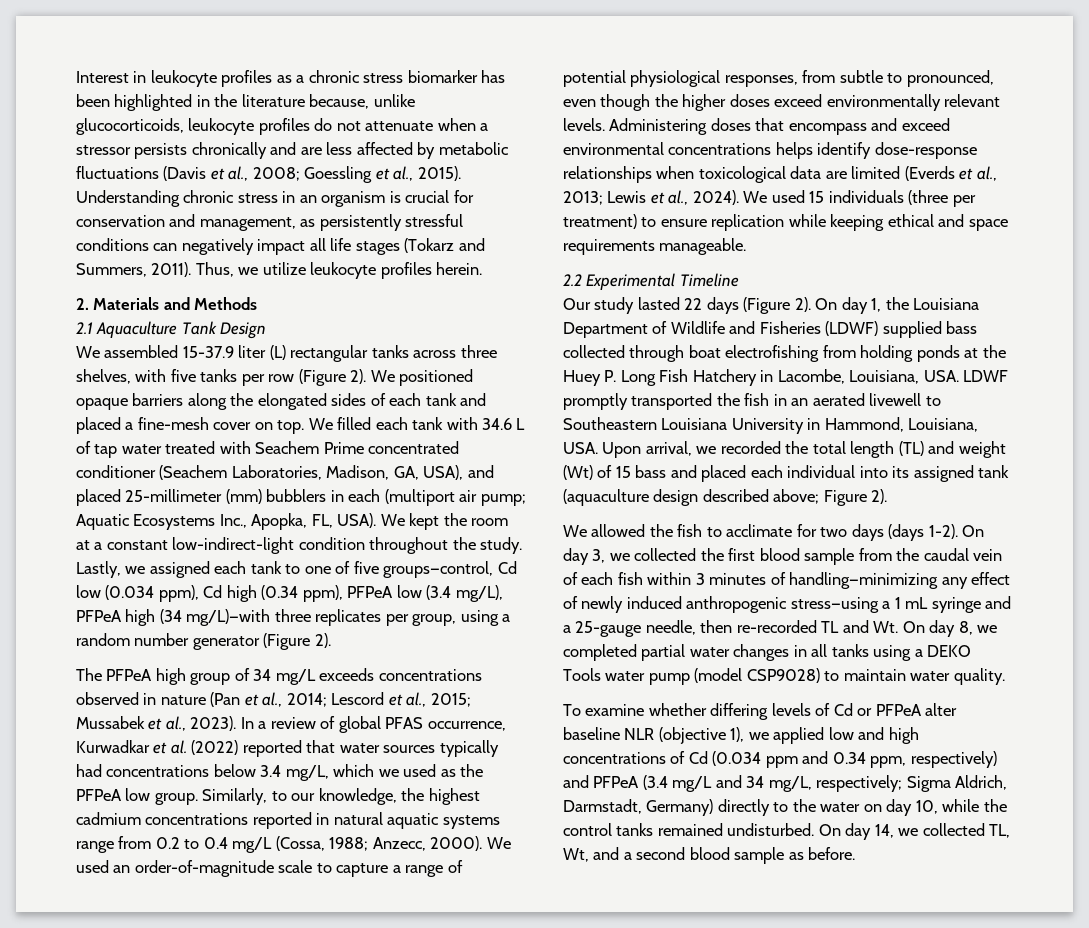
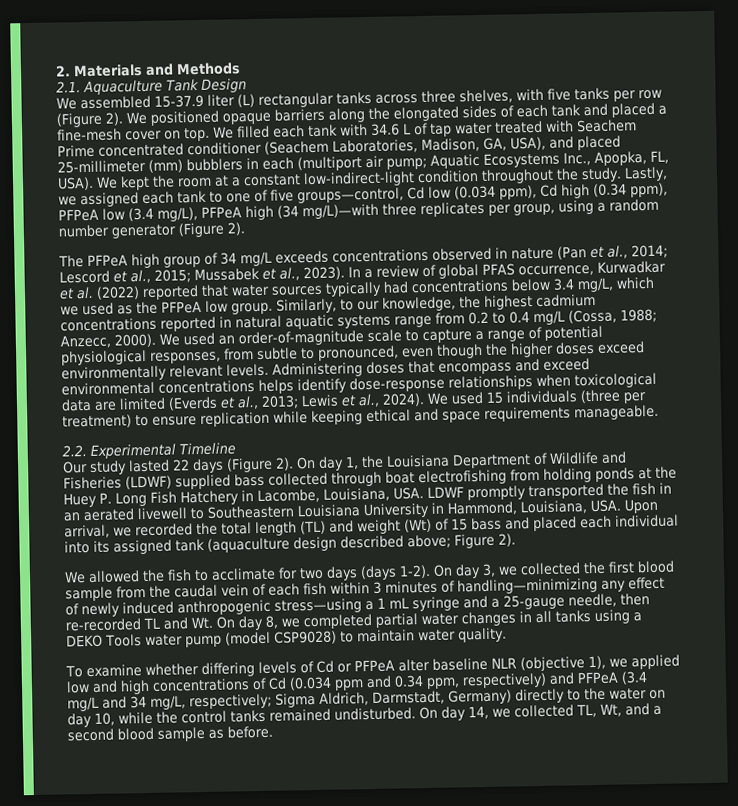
[76,70,506,87] [76,94,415,111] [76,118,489,135] [76,142,509,159] [76,166,461,183] [76,190,474,207] [76,214,464,231] [76,238,485,255] [76,262,483,279] Interest in leukocyte profiles as a chronic stress biomarker has been highlighted in the literature because, unlike glucocorticoids, leukocyte profiles do not attenuate when a stressor persists chronically and are less affected by metabolic fluctuations (Davis et al., 2008; Goessling et al., 2015). Understanding chronic stress in an organism is crucial for conservation and management, as persistently stressful conditions can negatively impact all life stages (Tokarz and Summers, 2011). Thus, we utilize leukocyte profiles herein. // -> (55, 71) none
[76,322,93,334] 2.1 -> [56,81,81,93] 2.1.
[563,274,582,286] 2.2 -> [62,445,87,457] 2.2.

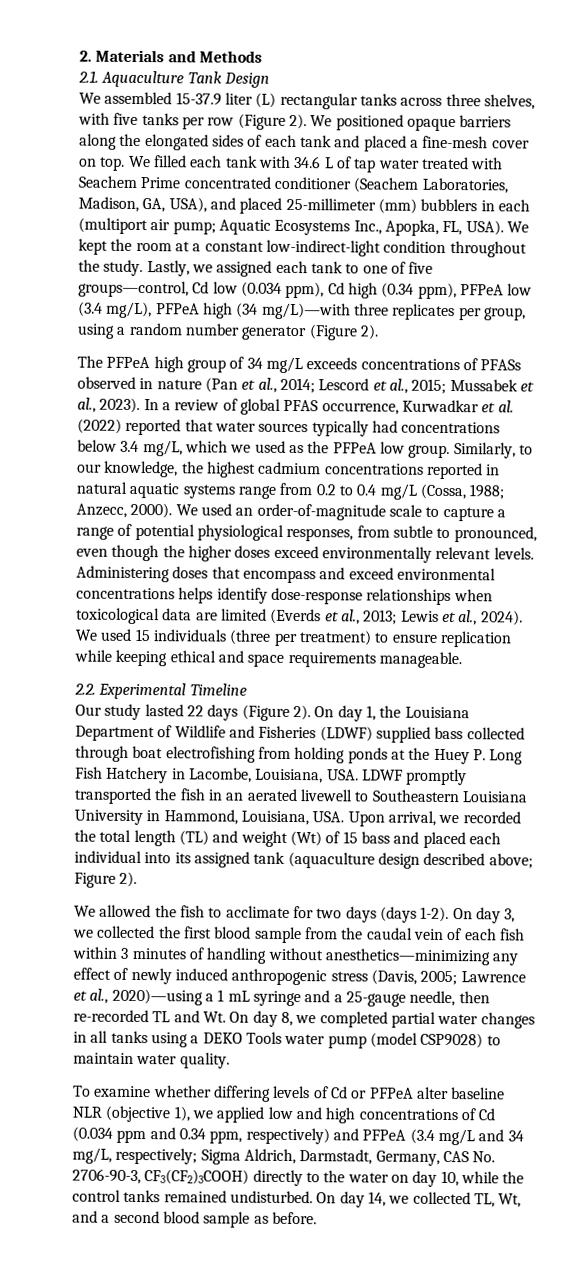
(429, 255) none -> [462,358,522,371] of PFASs
[457,577,598,595] handling—minimizing -> [206,947,490,966] handling without anesthetics—minimizing
[274,598,362,614] stress—using -> [330,969,526,986] [73,988,203,1006] stress (Davis, 2005; Lawrence et al., 2020)—using
[448,689,512,705] Germany) -> [375,1150,496,1166] [72,1168,250,1185] Germany, CAS No. 2706-90-3, CF3(CF2)3COOH)

